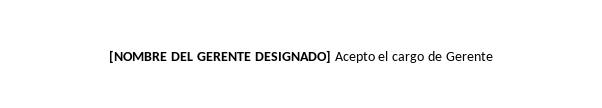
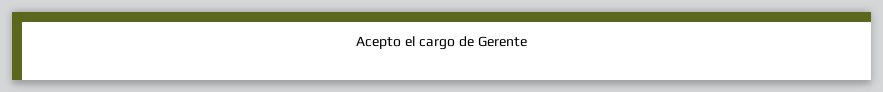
[109,50,331,63] [NOMBRE DEL GERENTE DESIGNADO] -> (356, 42) none

